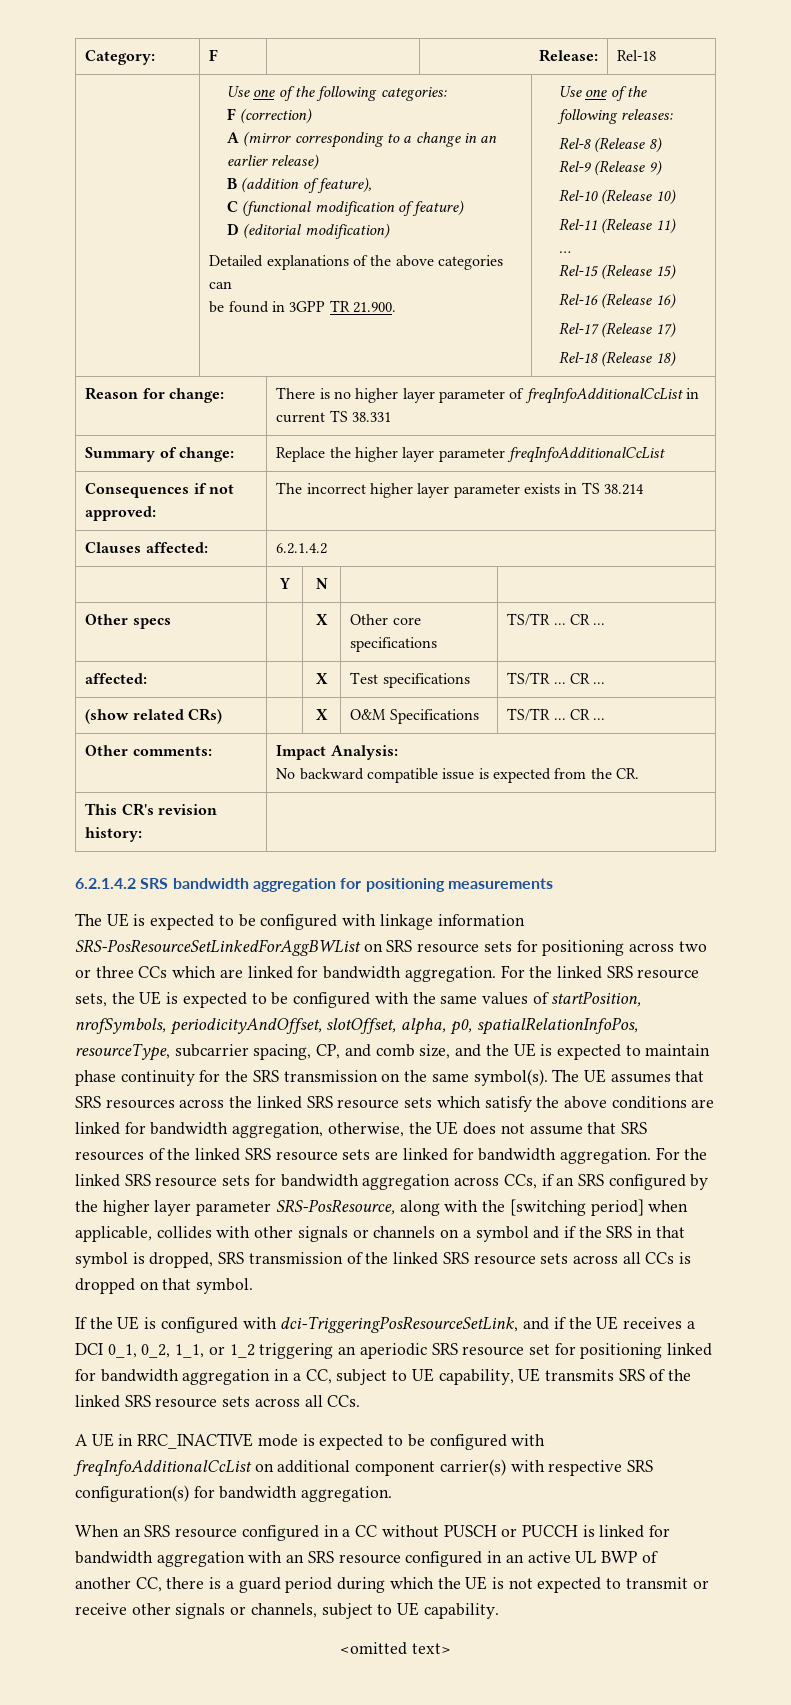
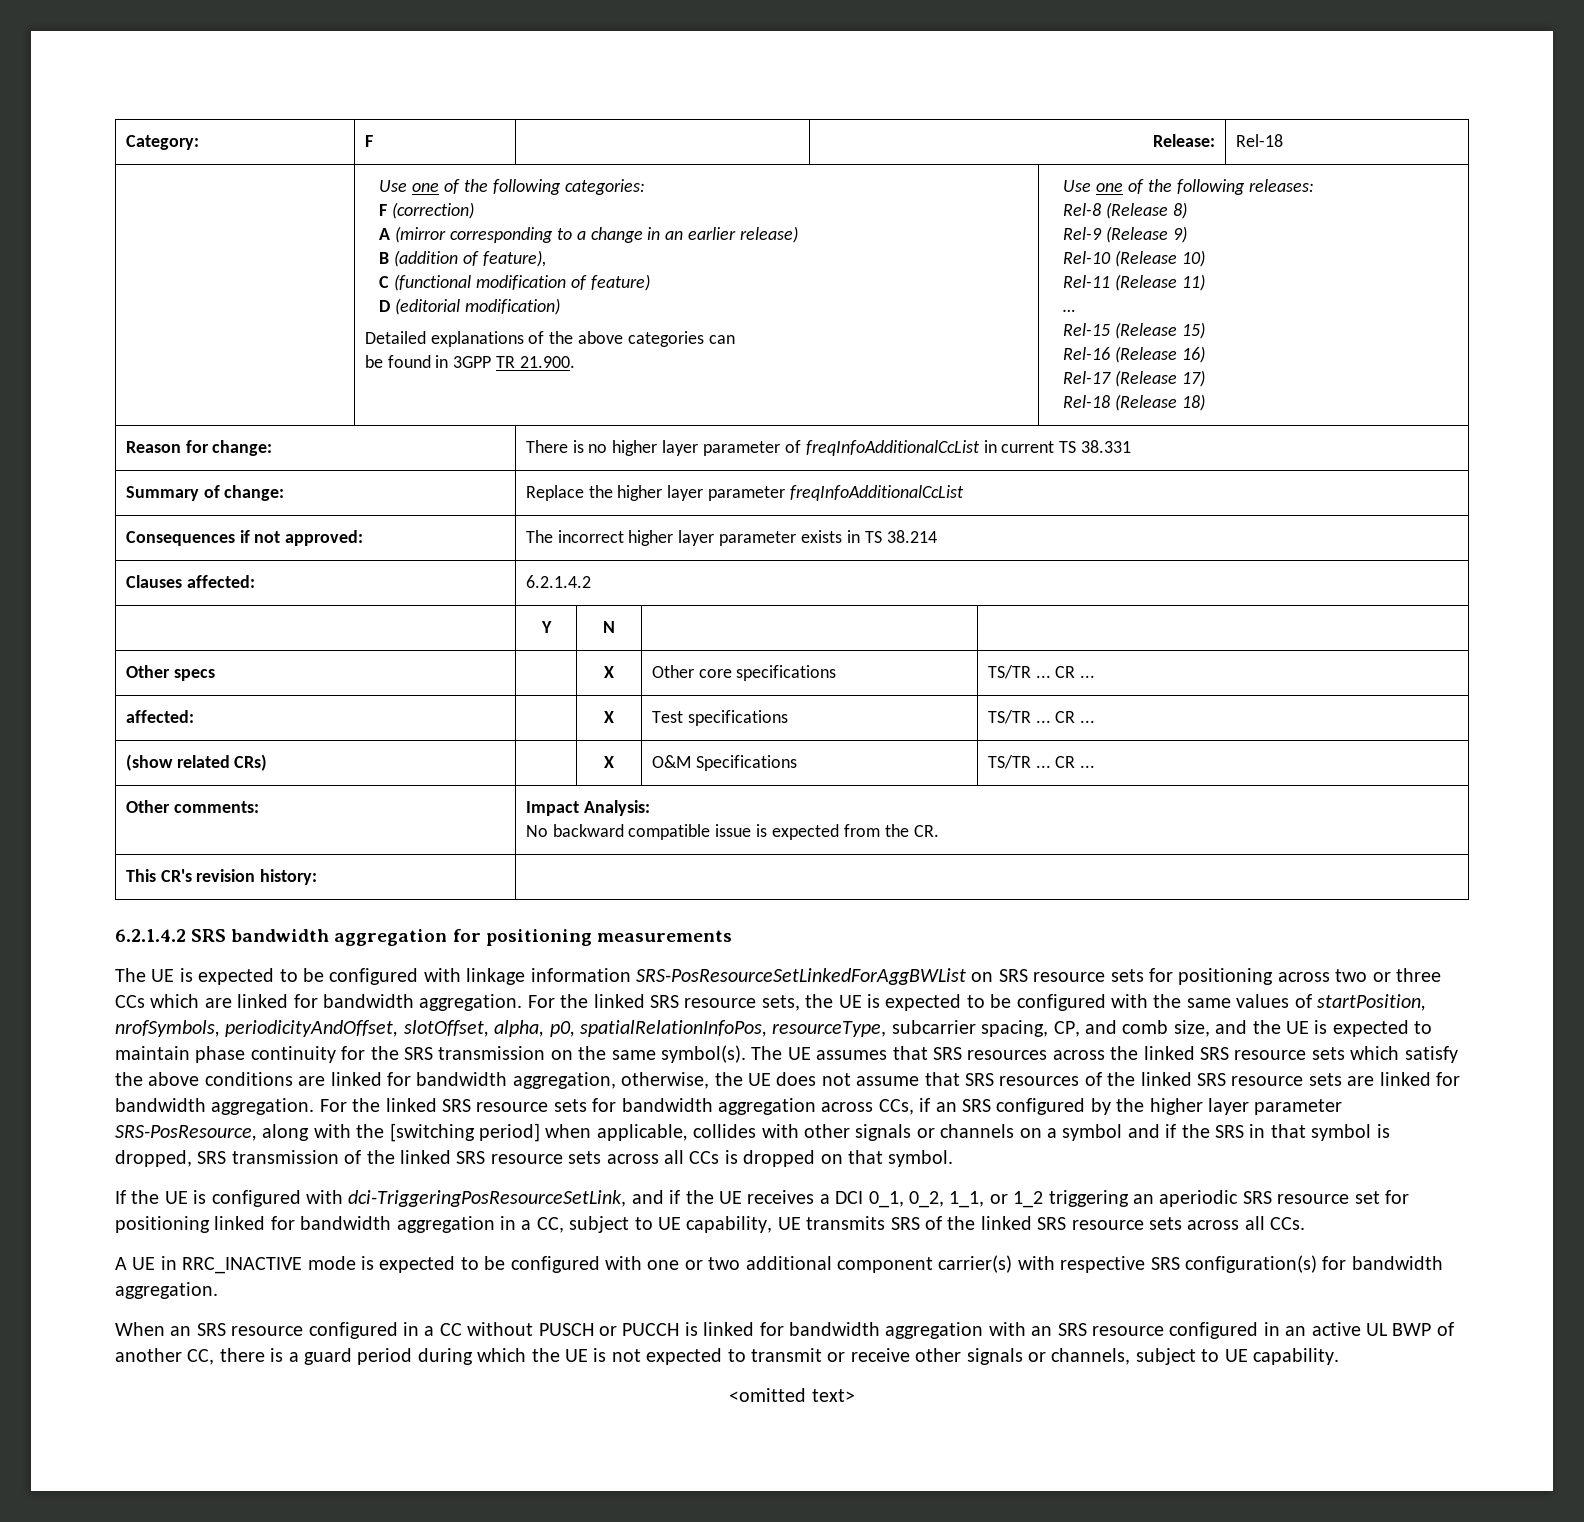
[73,1460,274,1477] freqInfoAdditionalCcList on -> [647,1257,741,1270] one or two

